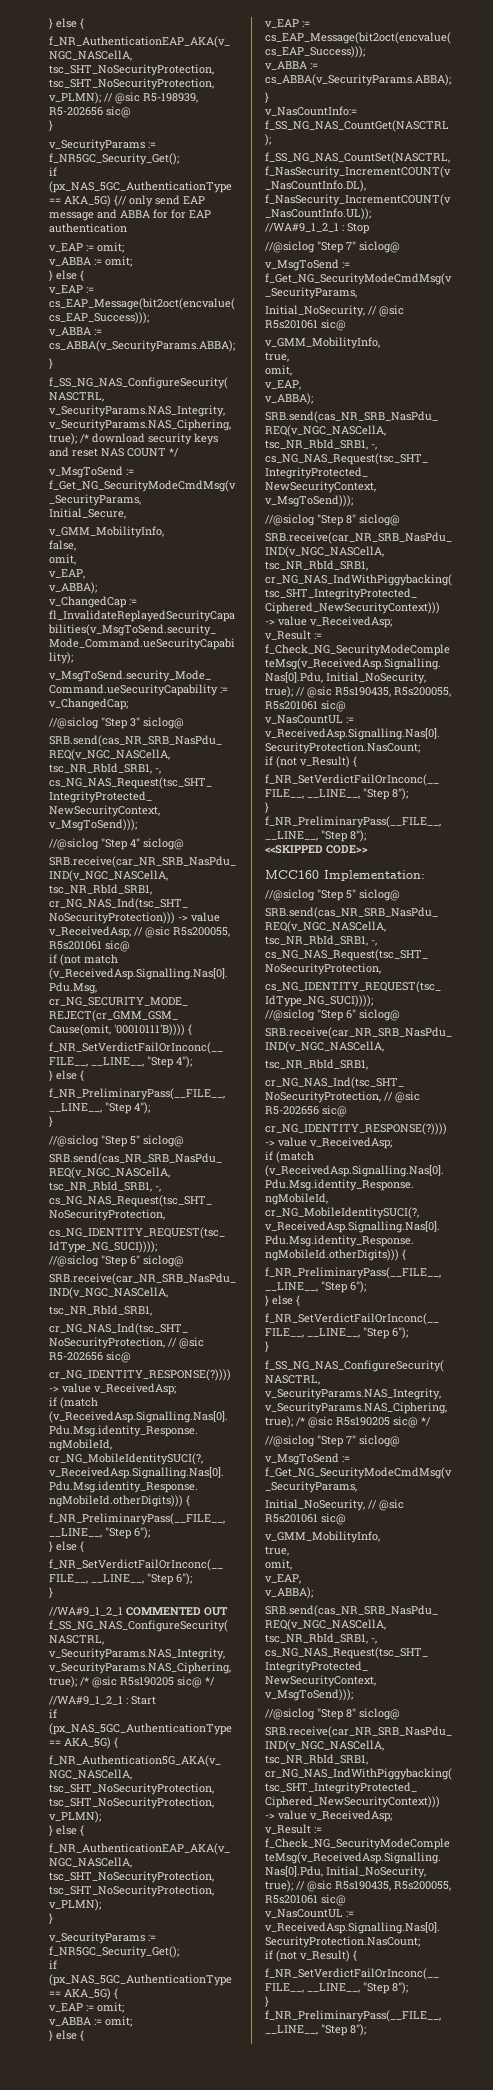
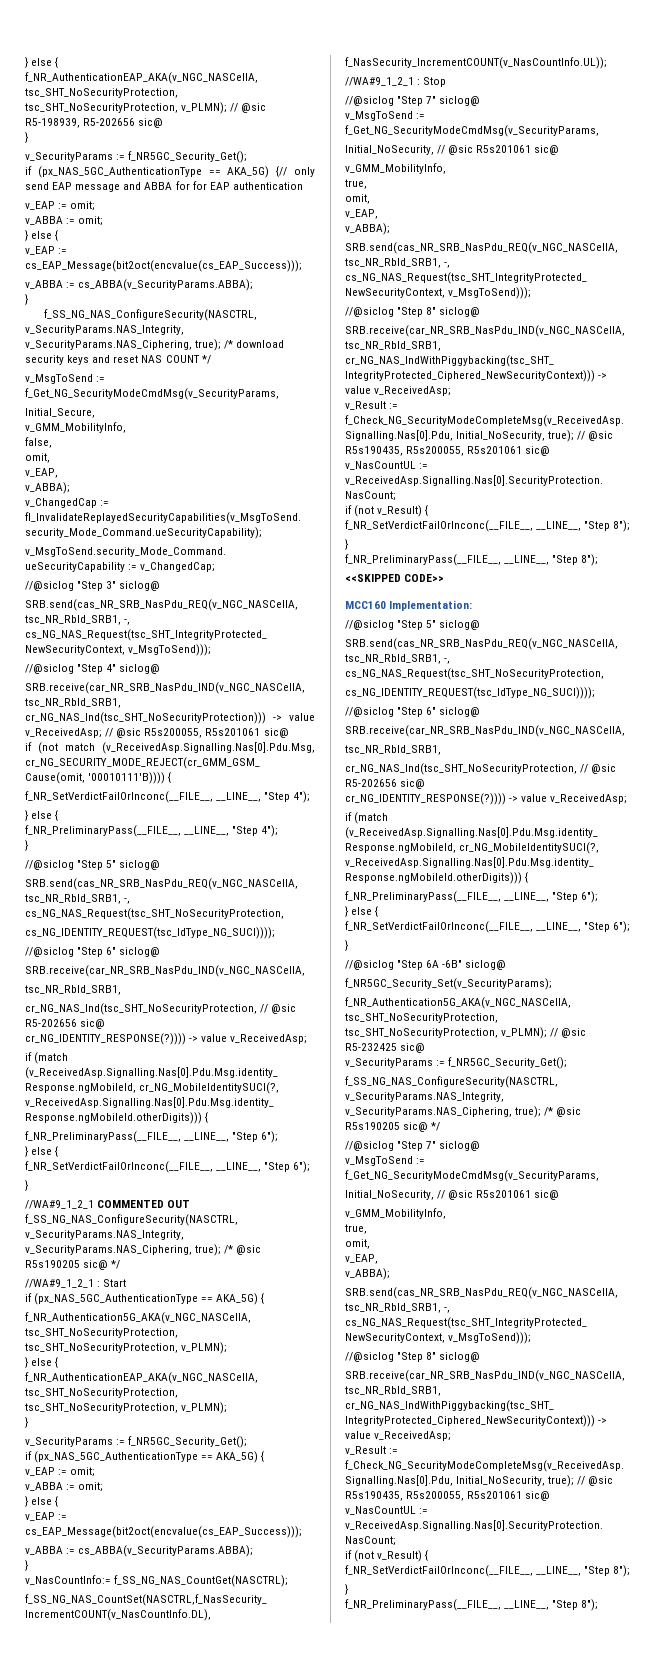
(269, 1346) none -> [345,960,507,970] [345,978,552,990] [345,997,571,1009] [345,1013,498,1023] [345,1027,587,1039] [345,1043,426,1053] [345,1057,568,1069] // //@siclog "Step 6A -6B" siclog@ // f_NR5GC_Security_Set(v_SecurityParams); // f_NR_Authentication5G_AKA(v_NGC_NASCellA, tsc_SHT_NoSecurityProtection, tsc_SHT_NoSecurityProtection, v_PLMN); // @sic R5-232425 sic@ // v_SecurityParams := f_NR5GC_Security_Get();

